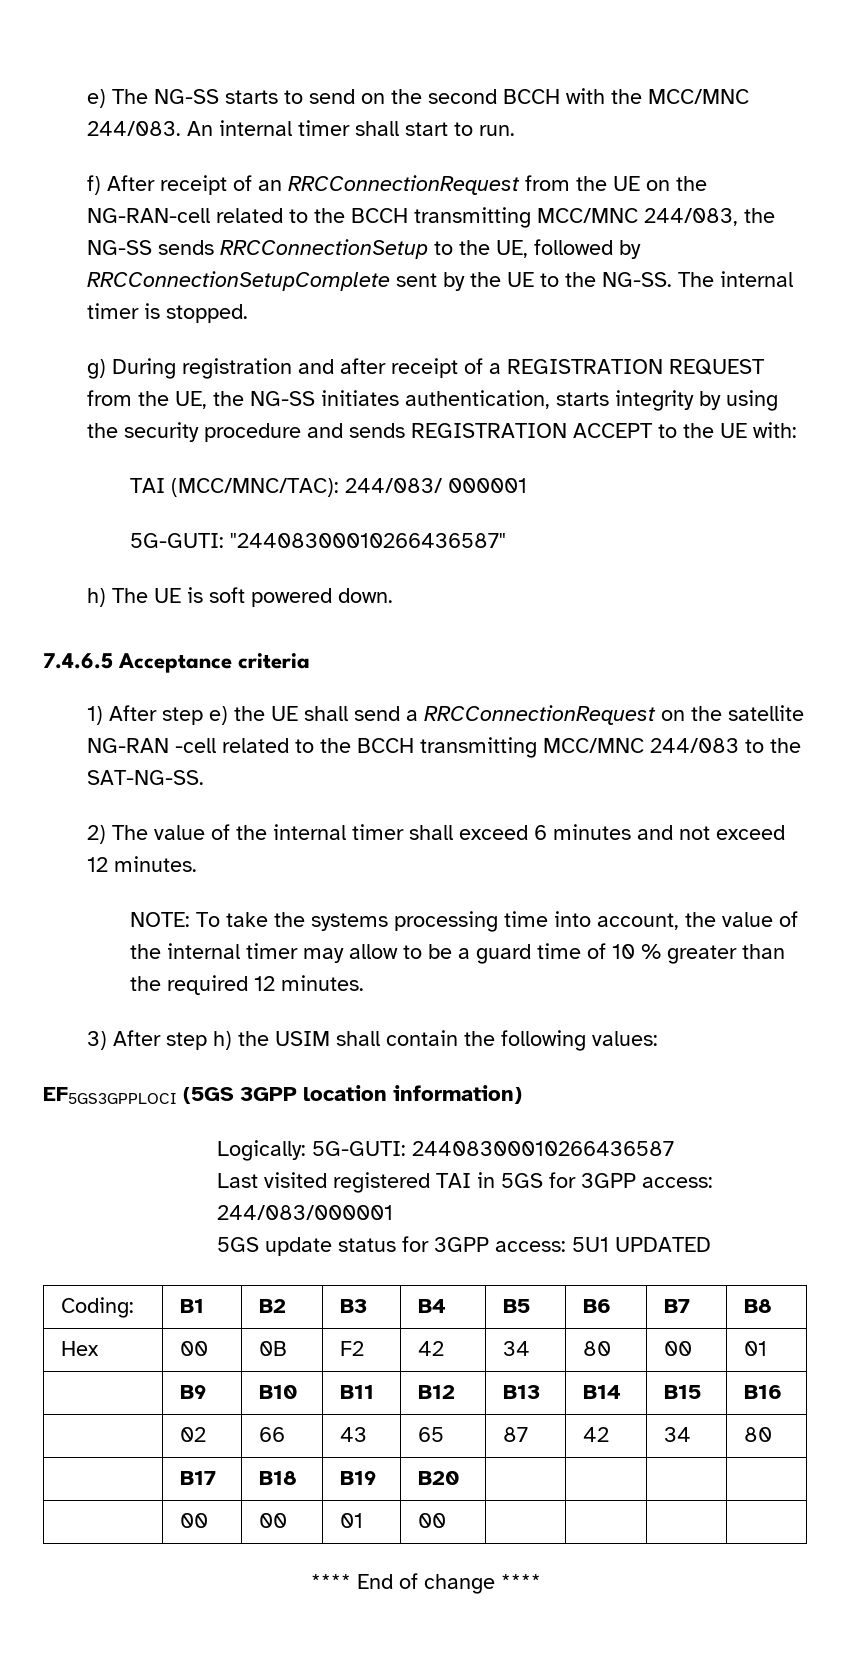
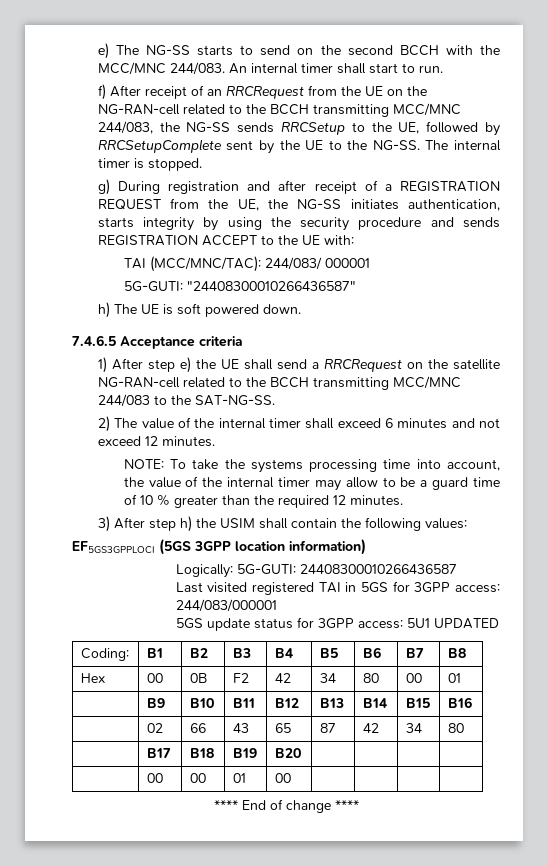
[287,175,520,195] RRCConnectionRequest -> [225,86,304,99] RRCRequest
[219,239,428,259] RRCConnectionSetup -> [281,122,346,135] RRCSetup
[86,271,390,291] RRCConnectionSetupComplete -> [97,139,222,153] RRCSetupComplete
[423,705,656,725] RRCConnectionRequest -> [323,359,402,372] RRCRequest
[86,738,216,753] NG-RAN -cell -> [97,377,180,388] NG-RAN-cell

